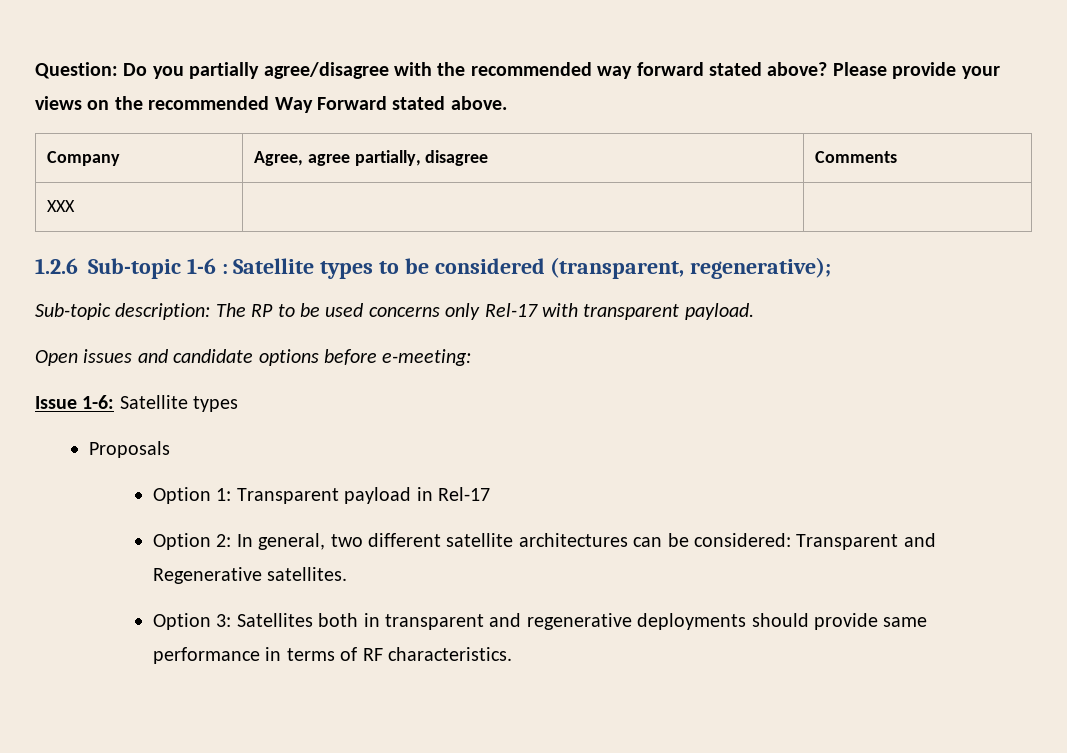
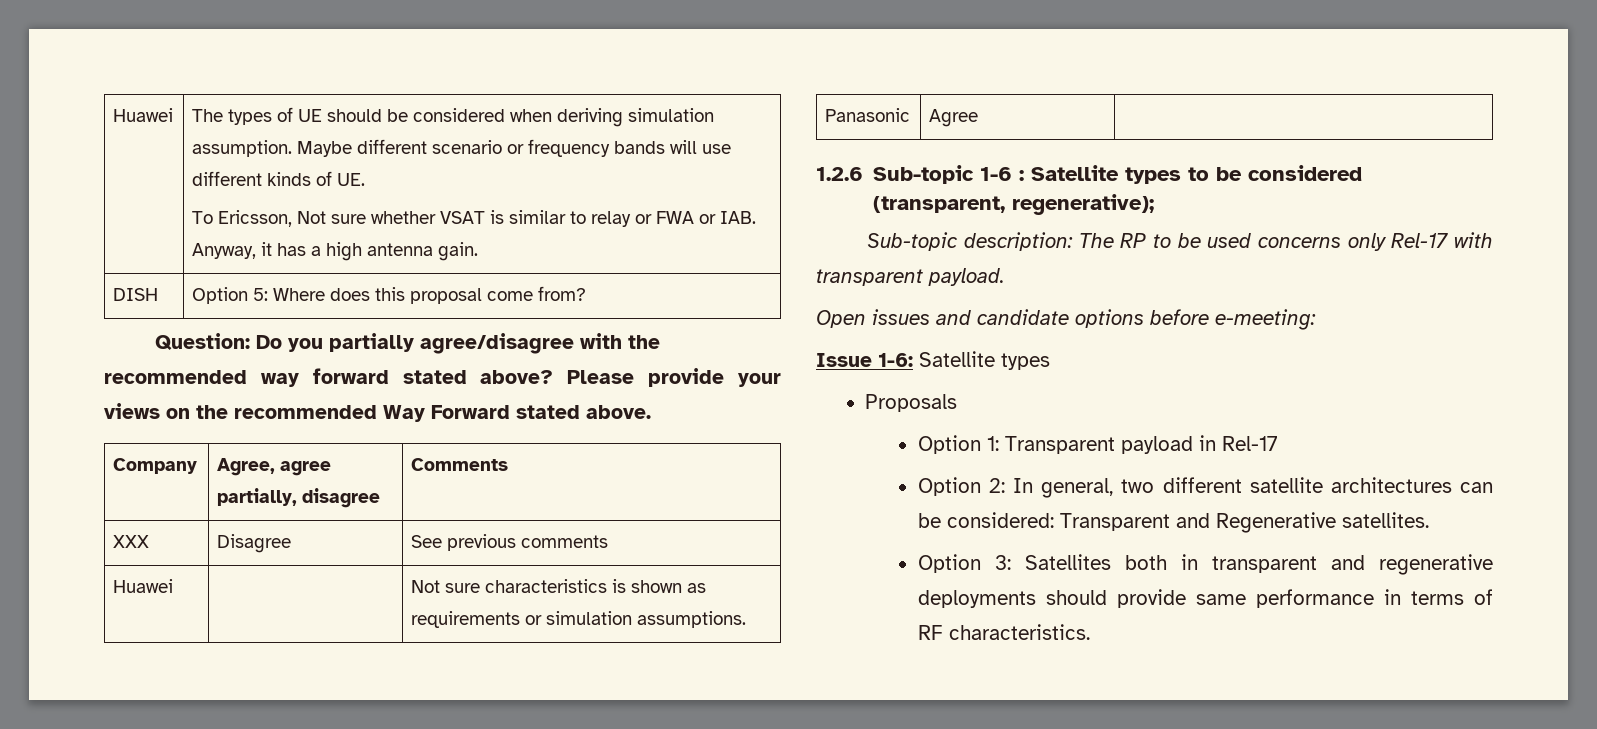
(35, 70) none -> [113,108,174,122] [192,107,715,127] [192,139,732,157] [192,171,366,186] [192,210,757,227] [192,242,479,261] [113,288,159,301] [192,286,587,304] Huawei | The types of UE should be considered when deriving simulation assumption. Maybe different scenario or frequency bands will use different kinds of UE. // To Ericsson, Not sure whether VSAT is similar to relay or FWA or IAB. Anyway, it has a high antenna gain. // DISH | Option 5: Where does this proposal come from? //
(75, 206) none -> [217,534,292,553] [411,534,609,551] [113,579,174,593] [411,579,707,593] [411,611,747,628] [825,108,911,122] [929,109,979,127] Disagree | See previous comments // Huawei | | Not sure characteristics is shown as requirements or simulation assumptions. // Panasonic | Agree

